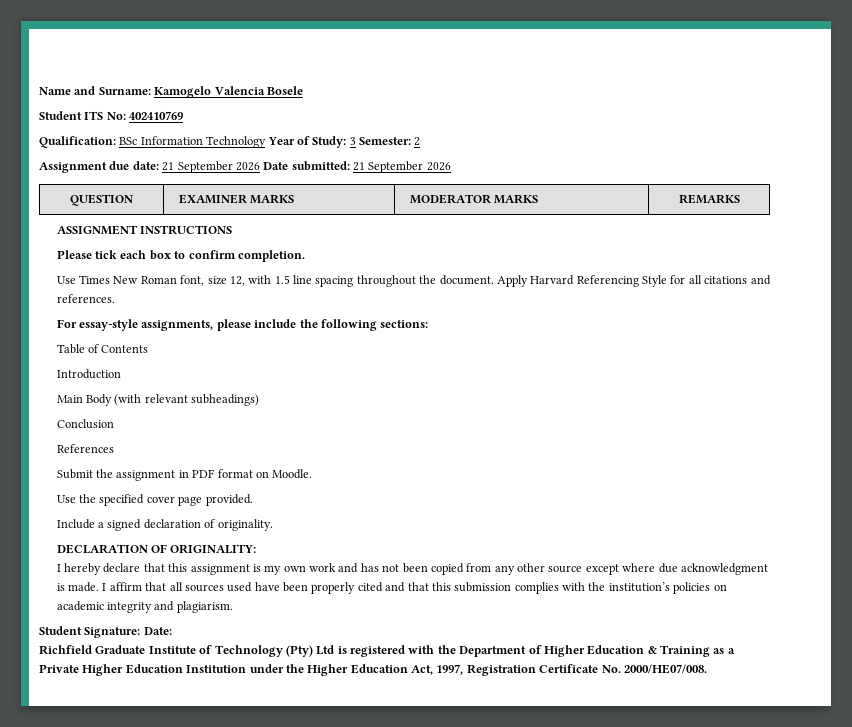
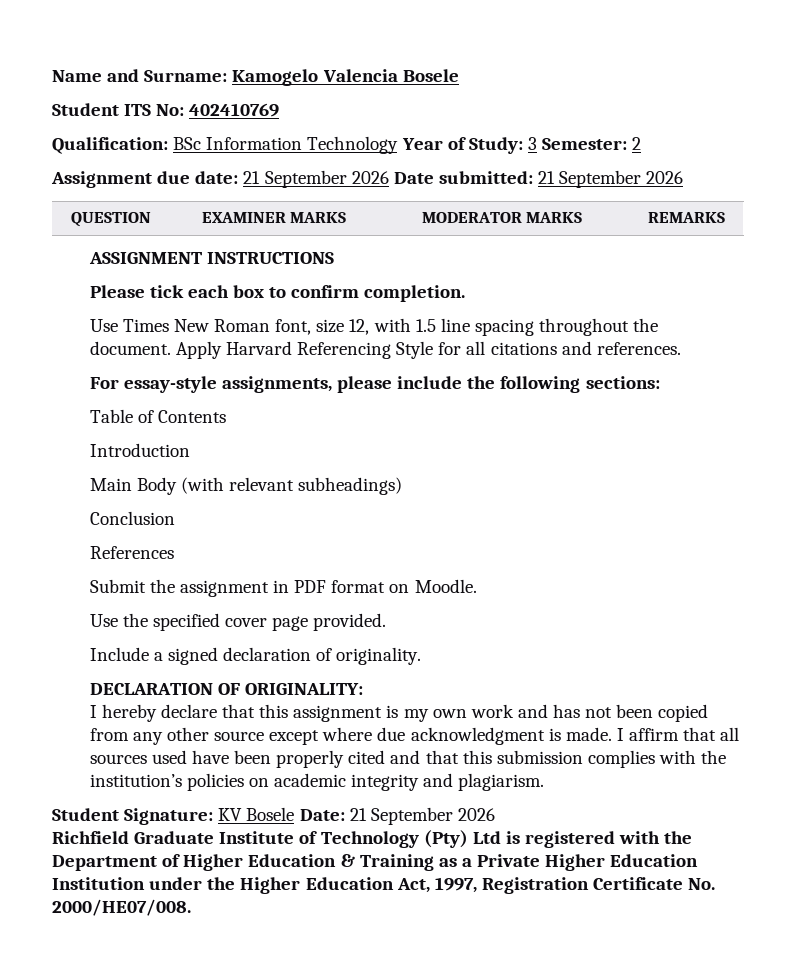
(141, 632) none -> [218,807,295,821] KV Bosele
(172, 631) none -> [349,807,495,825] 21 September 2026

